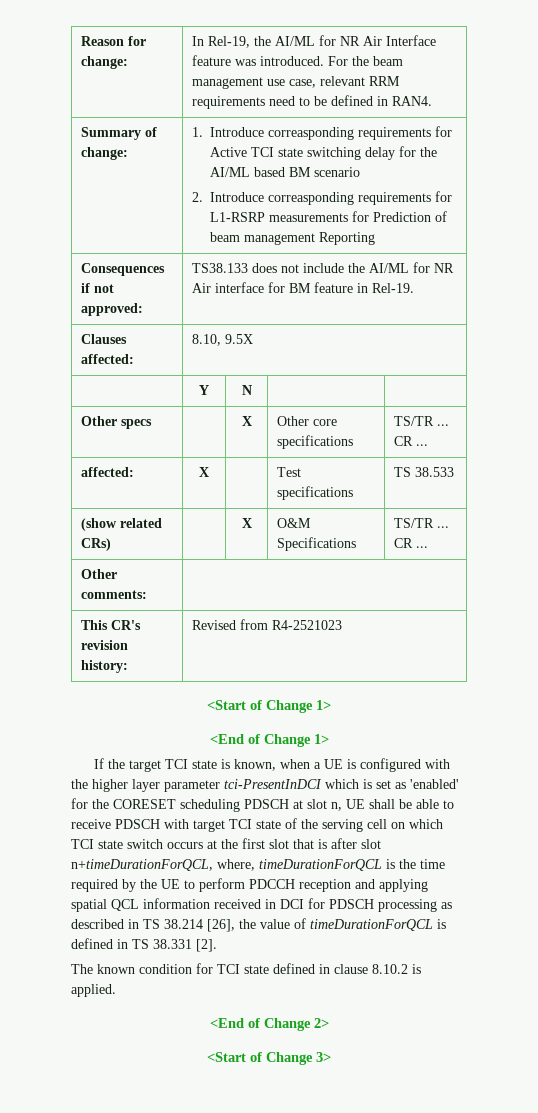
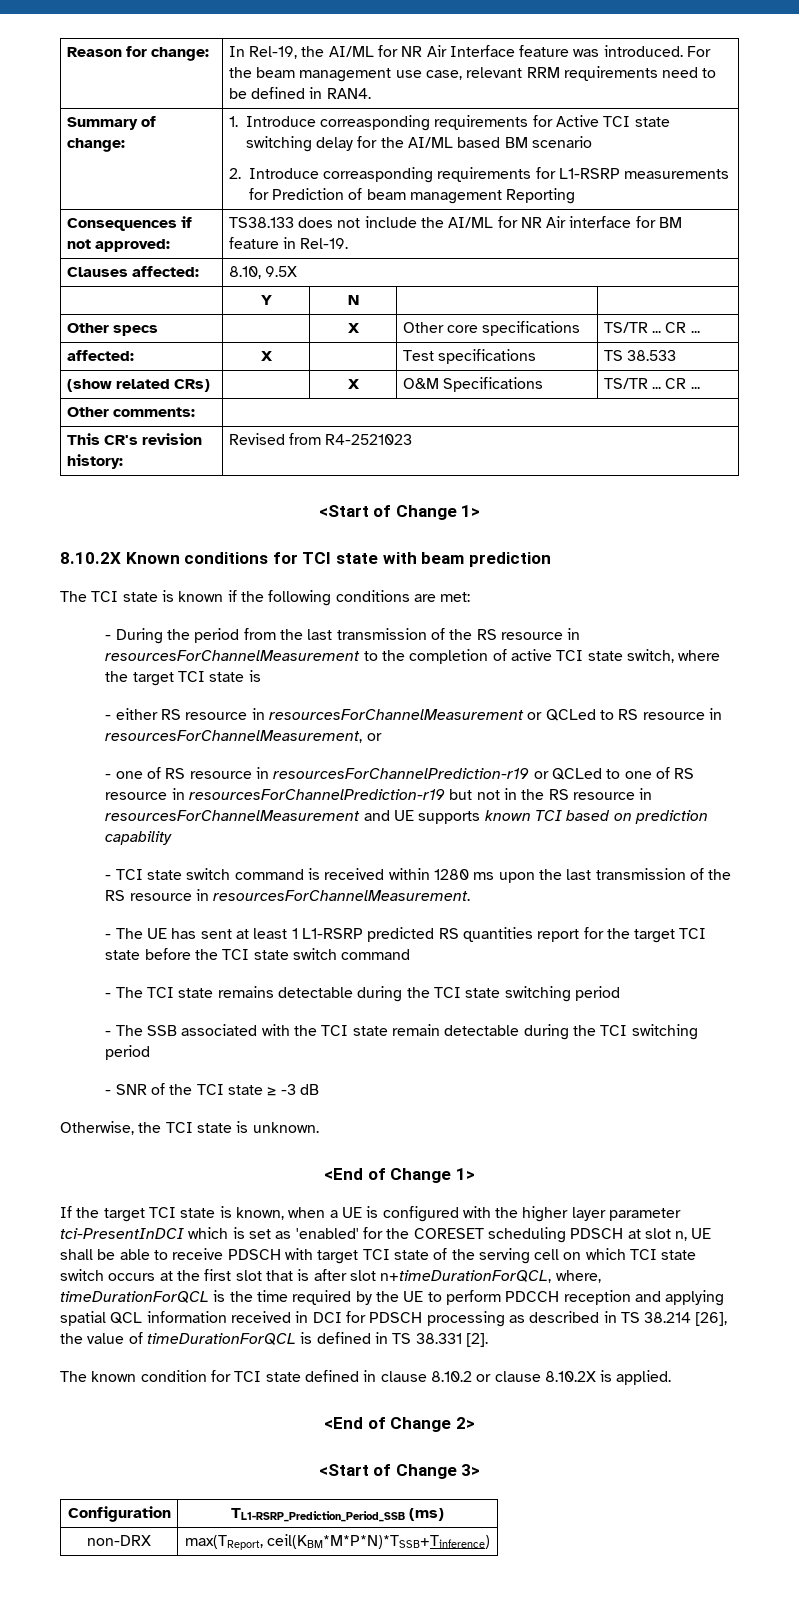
(331, 705) none -> [60,552,551,567] [60,590,471,606] [105,628,581,644] [105,649,721,664] [105,670,261,686] [105,708,722,721] [105,730,382,743] [105,767,695,780] [105,788,653,800] [105,810,708,824] [105,831,173,845] [105,868,732,883] [105,889,471,901] [105,927,707,943] [105,948,411,960] [105,986,620,1002] [105,1024,698,1040] [105,1045,151,1060] [105,1083,319,1096] [60,1121,319,1135] // 8.10.2X Known conditions for TCI state with beam prediction // The TCI state is known if the following conditions are met: // - During the period from the last transmission of the RS resource in resourcesForChannelMeasurement to the completion of active TCI state switch, where the target TCI state is // - either RS resource in resourcesForChannelMeasurement or QCLed to RS resource in resourcesForChannelMeasurement, or // - one of RS resource in resourcesForChannelPrediction-r19 or QCLed to one of RS resource in resourcesForChannelPrediction-r19 but not in the RS resource in resourcesForChannelMeasurement and UE supports known TCI based on prediction capability // - TCI state switch command is received within 1280 ms upon the last transmission of the RS resource in resourcesForChannelMeasurement. // - The UE has sent at least 1 L1-RSRP predicted RS quantities report for the target TCI state before the TCI state switch command // - The TCI state remains detectable during the TCI state switching period // - The SSB associated with the TCI state remain detectable during the TCI switching period // - SNR of the TCI state ≥ -3 dB // Otherwise, the TCI state is unknown.
(408, 969) none -> [476,1371,596,1382] or clause 8.10.2X
(331, 1057) none -> [67,1506,171,1522] [230,1508,445,1522] [87,1535,151,1546] [184,1534,491,1550] // Configuration | TL1-RSRP_Prediction_Period_SSB (ms) // non-DRX | max(TReport, ceil(KBM*M*P*N)*TSSB+Tinference)

